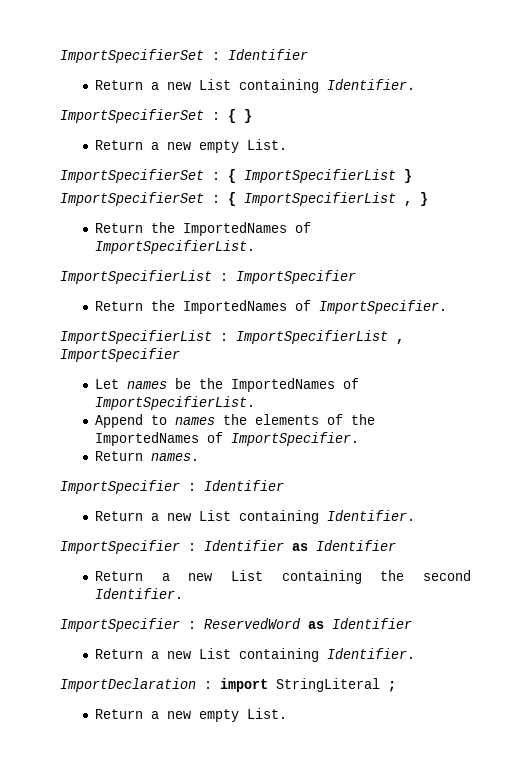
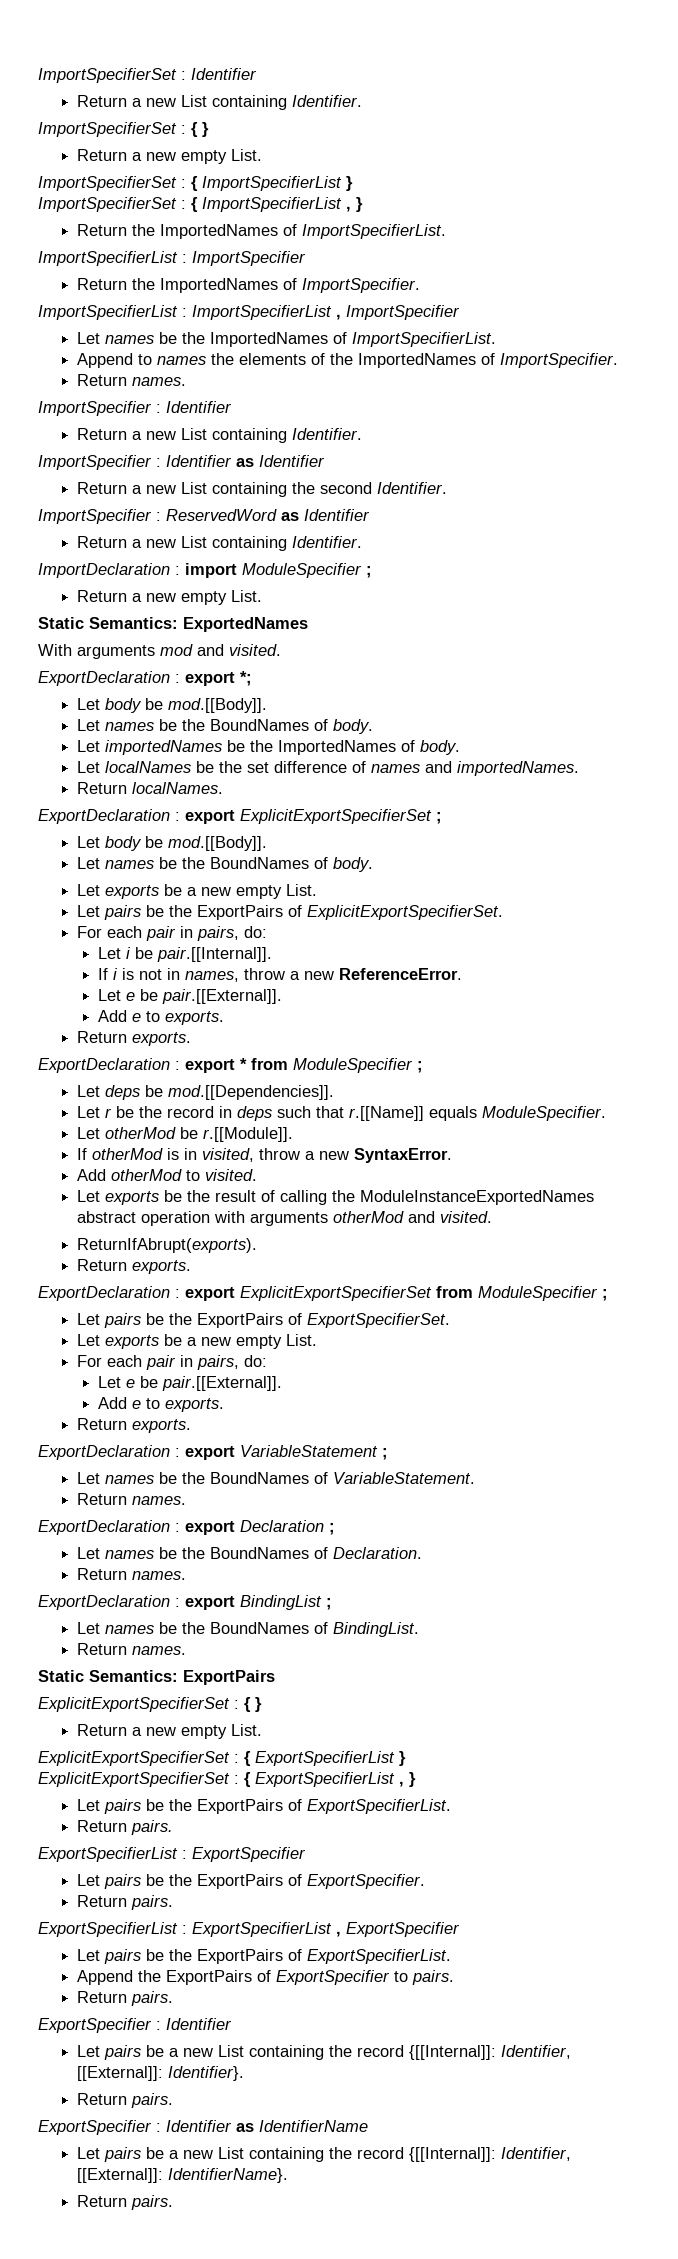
[276,678,380,692] StringLiteral -> [242,563,362,578] ModuleSpecifier
(287, 713) none -> [38,617,308,632] [38,644,281,659] [38,671,252,686] [77,698,268,713] [77,719,374,734] [77,740,461,755] [77,761,580,776] [77,782,224,794] [38,809,442,824] [77,836,268,851] [77,857,374,872] [77,884,318,899] [77,905,504,920] [77,926,268,941] [98,947,273,962] [98,968,463,982] [98,989,283,1004] [98,1010,225,1025] [77,1031,192,1046] [38,1058,423,1073] [77,1085,335,1100] [77,1106,607,1121] [77,1127,294,1142] [77,1148,453,1163] [77,1169,258,1181] [77,1190,595,1205] [77,1211,493,1226] [77,1238,258,1253] [77,1259,192,1274] [38,1286,608,1301] [77,1313,451,1328] [77,1334,318,1349] [77,1355,268,1370] [98,1376,283,1391] [98,1397,225,1412] [77,1418,192,1433] [38,1445,388,1460] [77,1472,476,1484] [77,1493,187,1505] [38,1520,335,1535] [77,1547,423,1559] [77,1568,187,1580] [38,1595,332,1610] [77,1622,420,1637] [77,1643,187,1655] [38,1670,275,1685] [38,1697,262,1712] [77,1724,263,1739] [38,1751,406,1766] [38,1772,416,1787] [77,1799,452,1814] [77,1820,174,1835] [38,1847,306,1862] [77,1874,426,1889] [77,1895,174,1910] [38,1922,460,1937] [77,1949,452,1964] [77,1970,455,1985] [77,1991,174,2006] [38,2018,232,2033] [77,2045,572,2060] [77,2066,245,2081] [77,2093,174,2108] [38,2120,368,2135] [77,2147,572,2162] [77,2168,289,2183] [77,2195,174,2210] // Static Semantics: ExportedNames // With arguments mod and visited. // ExportDeclaration : export *; // Let body be mod.[[Body]]. // Let names be the BoundNames of body. // Let importedNames be the ImportedNames of body. // Let localNames be the set difference of names and importedNames. // Return localNames. // ExportDeclaration : export ExplicitExportSpecifierSet ; // Let body be mod.[[Body]]. // Let names be the BoundNames of body. // Let exports be a new empty List. // Let pairs be the ExportPairs of ExplicitExportSpecifierSet. // For each pair in pairs, do: // Let i be pair.[[Internal]]. // If i is not in names, throw a new ReferenceError. // Let e be pair.[[External]]. // Add e to exports. // Return exports. // ExportDeclaration : export * from ModuleSpecifier ; // Let deps be mod.[[Dependencies]]. // Let r be the record in deps such that r.[[Name]] equals ModuleSpecifier. // Let otherMod be r.[[Module]]. // If otherMod is in visited, throw a new SyntaxError. // Add otherMod to visited. // Let exports be the result of calling the ModuleInstanceExportedNames abstract operation with arguments otherMod and visited. // ReturnIfAbrupt(exports). // Return exports. // ExportDeclaration : export ExplicitExportSpecifierSet from ModuleSpecifier ; // Let pairs be the ExportPairs of ExportSpecifierSet. // Let exports be a new empty List. // For each pair in pairs, do: // Let e be pair.[[External]]. // Add e to exports. // Return exports. // ExportDeclaration : export VariableStatement ; // Let names be the BoundNames of VariableStatement. // Return names. // ExportDeclaration : export Declaration ; // Let names be the BoundNames of Declaration. // Return names. // ExportDeclaration : export BindingList ; // Let names be the BoundNames of BindingList. // Return names. // Static Semantics: ExportPairs // ExplicitExportSpecifierSet : { } // Return a new empty List. // ExplicitExportSpecifierSet : { ExportSpecifierList } // ExplicitExportSpecifierSet : { ExportSpecifierList , } // Let pairs be the ExportPairs of ExportSpecifierList. // Return pairs. // ExportSpecifierList : ExportSpecifier // Let pairs be the ExportPairs of ExportSpecifier. // Return pairs. // ExportSpecifierList : ExportSpecifierList , ExportSpecifier // Let pairs be the ExportPairs of ExportSpecifierList. // Append the ExportPairs of ExportSpecifier to pairs. // Return pairs. // ExportSpecifier : Identifier // Let pairs be a new List containing the record {[[Internal]]: Identifier, [[External]]: Identifier}. // Return pairs. // ExportSpecifier : Identifier as IdentifierName // Let pairs be a new List containing the record {[[Internal]]: Identifier, [[External]]: IdentifierName}. // Return pairs.

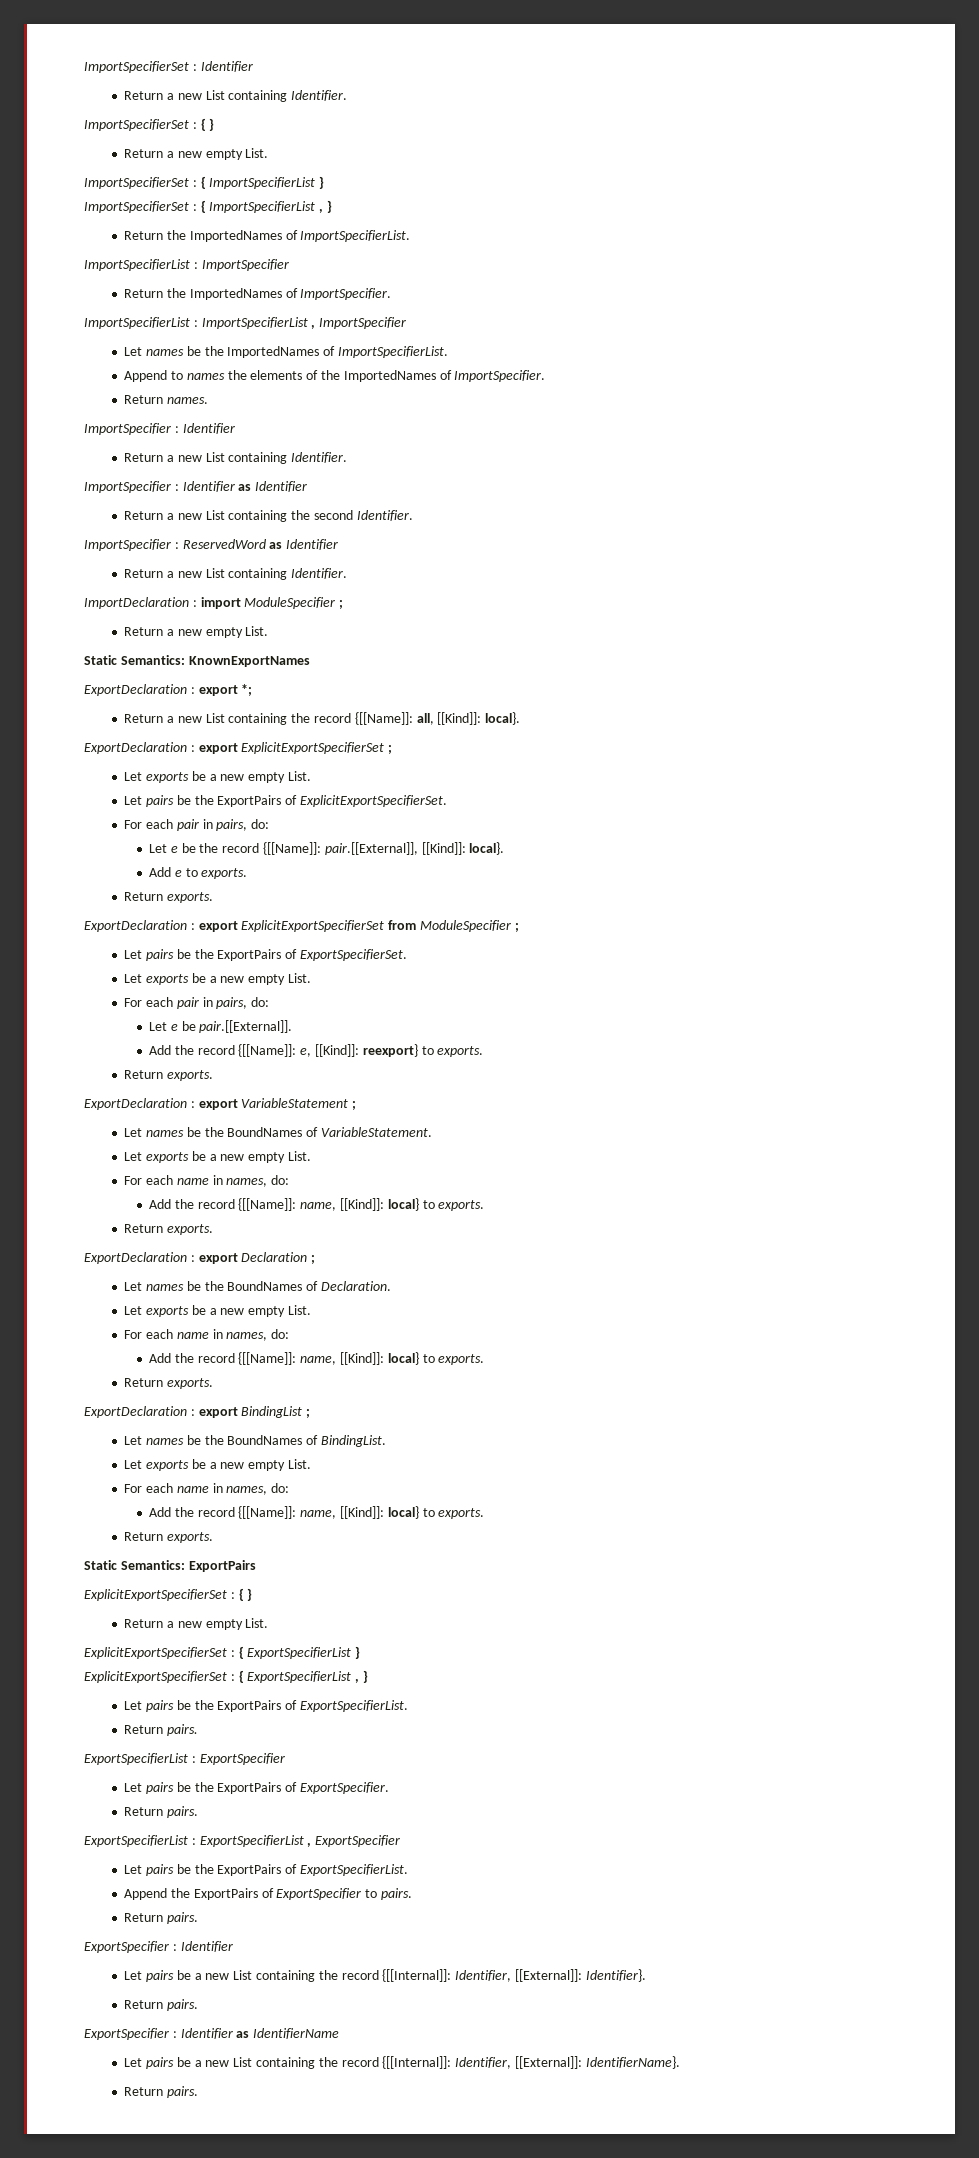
[183,617,308,632] [38,644,281,659] [38,671,252,686] [77,698,268,713] [77,719,374,734] [77,740,461,755] [77,761,580,776] [77,782,224,794] ExportedNames // With arguments mod and visited. // ExportDeclaration : export *; // Let body be mod.[[Body]]. // Let names be the BoundNames of body. // Let importedNames be the ImportedNames of body. // Let localNames be the set difference of names and importedNames. // Return localNames. -> [188,656,310,667] [84,684,253,696] [124,712,521,725] KnownExportNames // ExportDeclaration : export *; // Return a new List containing the record {[[Name]]: all, [[Kind]]: local}.
[77,836,268,851] [77,857,374,872] // Let body be mod.[[Body]]. // Let names be the BoundNames of body. -> (393, 749) none
[126,947,273,962] [98,968,463,982] [98,989,283,1004] [98,1010,225,1025] [77,1031,192,1046] [38,1058,423,1073] [77,1085,335,1100] [77,1106,607,1121] [77,1127,294,1142] [77,1148,453,1163] [77,1169,258,1181] [77,1190,595,1205] [77,1211,493,1226] [77,1238,258,1253] [77,1259,192,1274] i be pair.[[Internal]]. // If i is not in names, throw a new ReferenceError. // Let e be pair.[[External]]. // Add e to exports. // Return exports. // ExportDeclaration : export * from ModuleSpecifier ; // Let deps be mod.[[Dependencies]]. // Let r be the record in deps such that r.[[Name]] equals ModuleSpecifier. // Let otherMod be r.[[Module]]. // If otherMod is in visited, throw a new SyntaxError. // Add otherMod to visited. // Let exports be the result of calling the ModuleInstanceExportedNames abstract operation with arguments otherMod and visited. // ReturnIfAbrupt(exports). // Return exports. -> [170,842,505,855] [149,867,248,879] [124,892,214,903] e be the record {[[Name]]: pair.[[External]], [[Kind]]: local}. // Add e to exports. // Return exports.
[132,1400,142,1409] e -> [174,1044,418,1057] the record {[[Name]]: e, [[Kind]]: reexport}
[77,1493,187,1505] // Return names. -> [124,1151,311,1163] [124,1175,290,1187] [149,1198,485,1211] [124,1224,214,1235] // Let exports be a new empty List. // For each name in names, do: // Add the record {[[Name]]: name, [[Kind]]: local} to exports. // Return exports.
[77,1568,187,1580] // Return names. -> [124,1305,311,1317] [124,1329,290,1341] [149,1352,485,1365] [124,1378,214,1389] // Let exports be a new empty List. // For each name in names, do: // Add the record {[[Name]]: name, [[Kind]]: local} to exports. // Return exports.
[77,1643,187,1655] // Return names. -> [124,1459,311,1471] [124,1483,290,1495] [149,1506,485,1519] [124,1532,214,1543] // Let exports be a new empty List. // For each name in names, do: // Add the record {[[Name]]: name, [[Kind]]: local} to exports. // Return exports.

